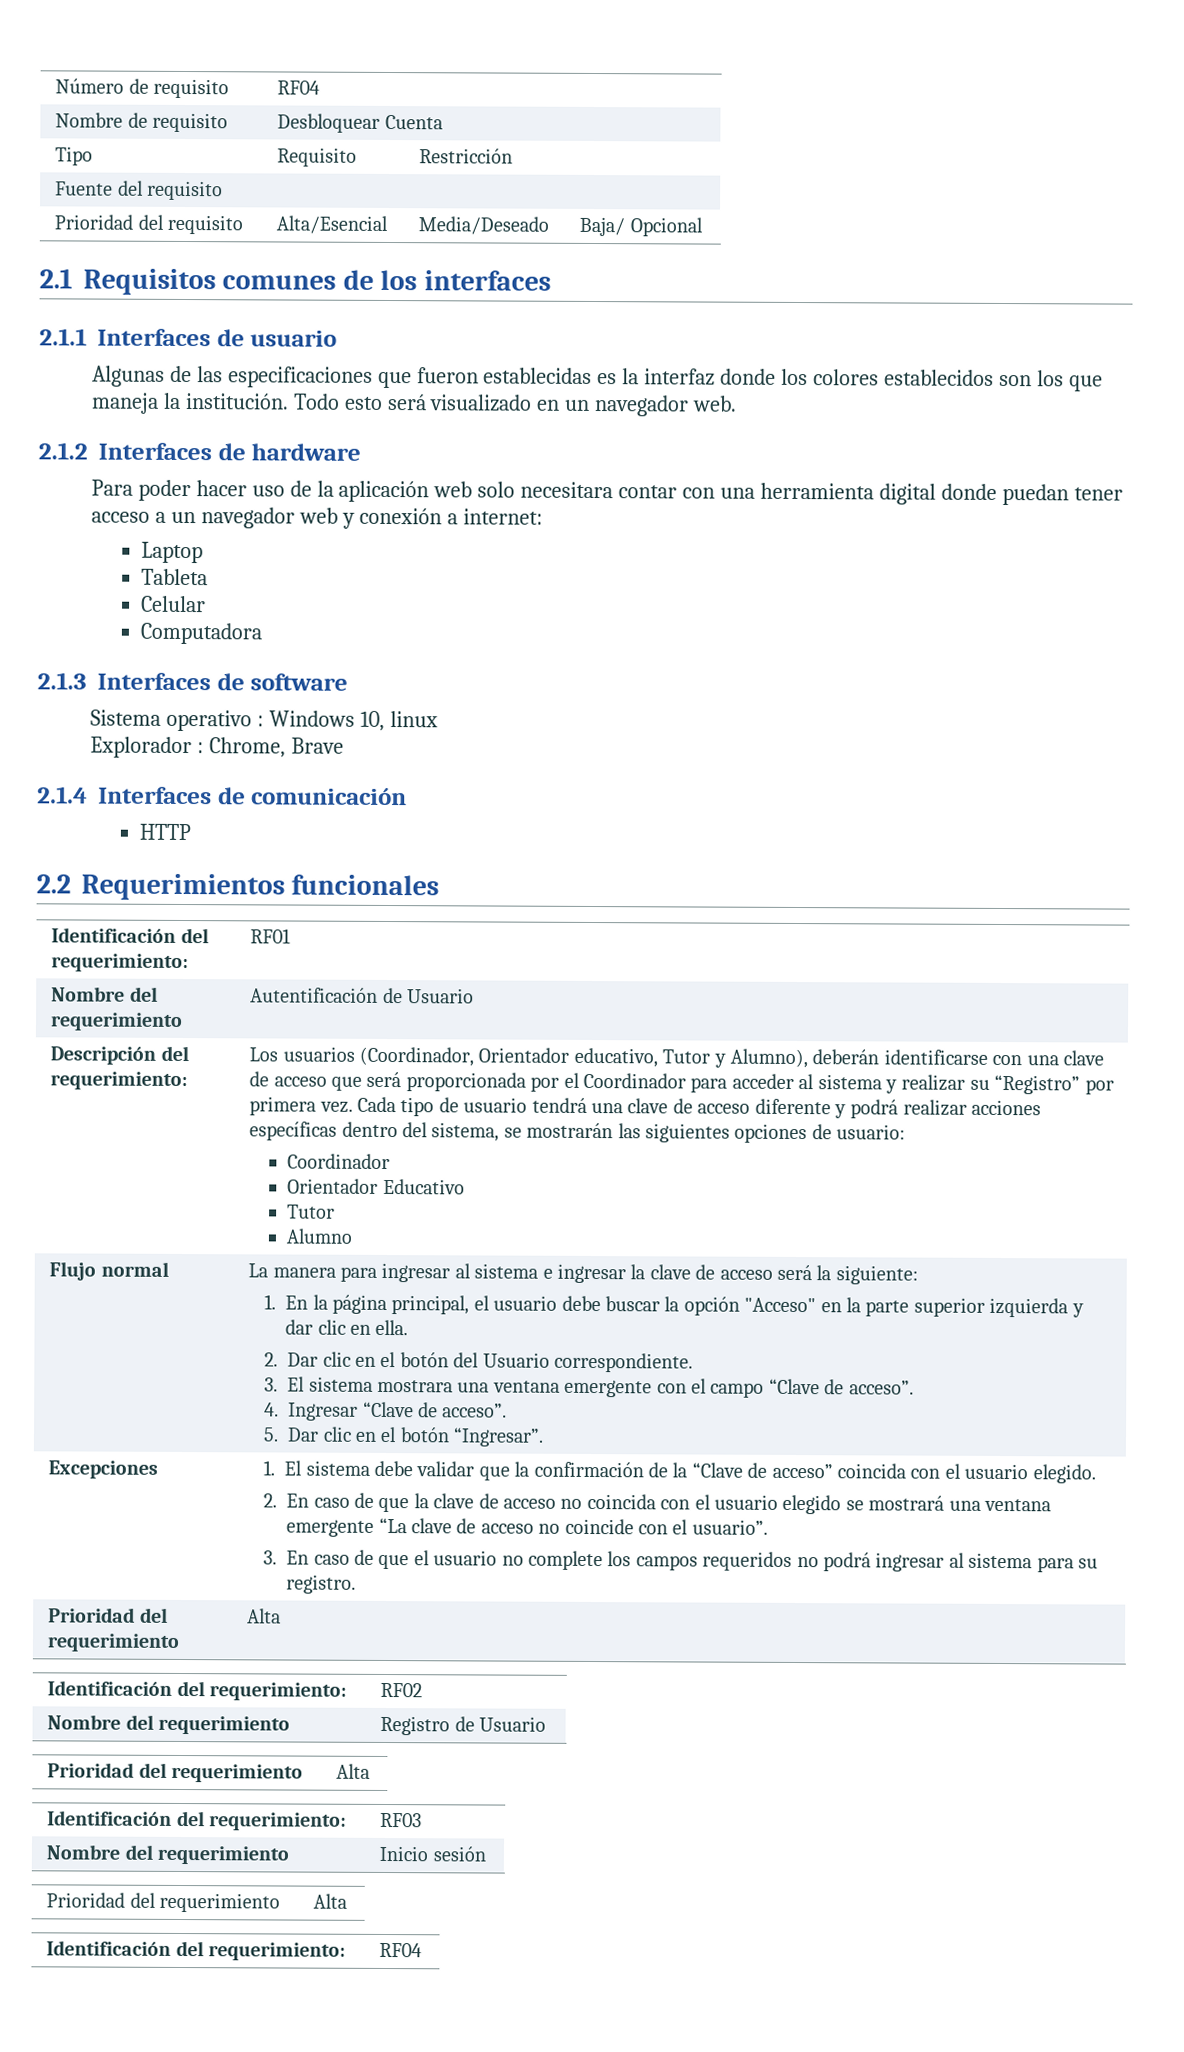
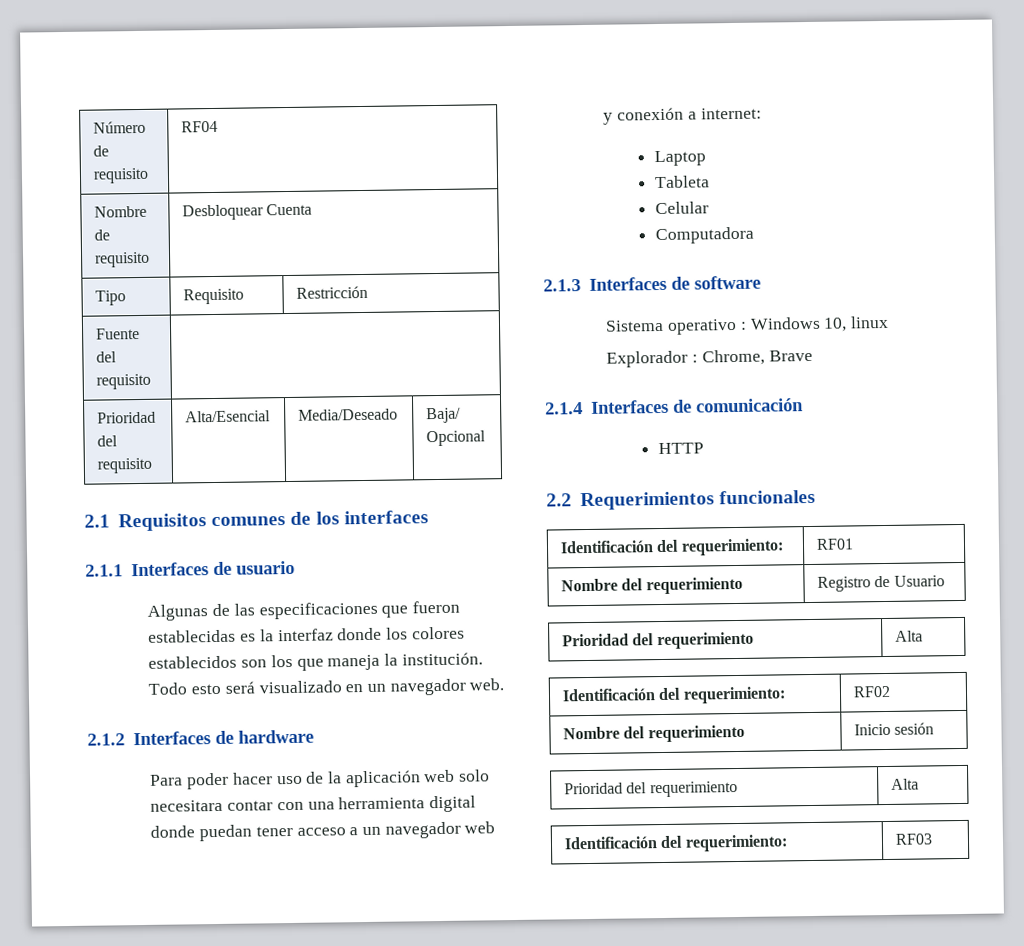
[51,986,158,1002] [50,1012,184,1032] [250,987,475,1004] [50,1045,189,1065] [50,1071,189,1091] [249,1046,1105,1069] [249,1071,1114,1095] [249,1096,1042,1119] [249,1121,906,1144] [287,1153,391,1170] [287,1178,465,1195] [287,1204,336,1219] [286,1228,354,1244] [49,1261,169,1281] [248,1262,918,1285] [264,1294,1084,1318] [285,1319,409,1336] [264,1351,693,1373] [264,1376,914,1398] [264,1401,508,1421] [263,1426,545,1447] [48,1460,159,1479] [263,1460,1096,1484] [263,1492,1051,1515] [286,1517,768,1537] [263,1549,1098,1573] [286,1574,357,1594] [48,1607,168,1623] [47,1633,181,1652] [247,1608,282,1624] [47,1680,348,1701] [380,1682,423,1698] // Nombre del requerimiento | Autentificación de Usuario // Descripción del requerimiento: | Los usuarios (Coordinador, Orientador educativo, Tutor y Alumno), deberán identificarse con una clave de acceso que será proporcionada por el Coordinador para acceder al sistema y realizar su “Registro” por primera vez. Cada tipo de usuario tendrá una clave de acceso diferente y podrá realizar acciones específicas dentro del sistema, se mostrarán las siguientes opciones de usuario: // Coordinador // Orientador Educativo // Tutor // Alumno // Flujo normal | La manera para ingresar al sistema e ingresar la clave de acceso será la siguiente: // 1. En la página principal, el usuario debe buscar la opción "Acceso" en la parte superior izquierda y dar clic en ella. // 2. Dar clic en el botón del Usuario correspondiente. // 3. El sistema mostrara una ventana emergente con el campo “Clave de acceso”. // 4. Ingresar “Clave de acceso”. // 5. Dar clic en el botón “Ingresar”. // Excepciones | 1. El sistema debe validar que la confirmación de la “Clave de acceso” coincida con el usuario elegido. // 2. En caso de que la clave de acceso no coincida con el usuario elegido se mostrará una ventana emergente “La clave de acceso no coincide con el usuario”. // 3. En caso de que el usuario no complete los campos requeridos no podrá ingresar al sistema para su registro. // Prioridad del requerimiento | Alta // Identificación del requerimiento: | RF02 -> (854, 544) none
[380,1812,423,1828] RF03 -> [852,685,891,698] RF02
[379,1942,423,1958] RF04 -> [894,833,933,845] RF03

